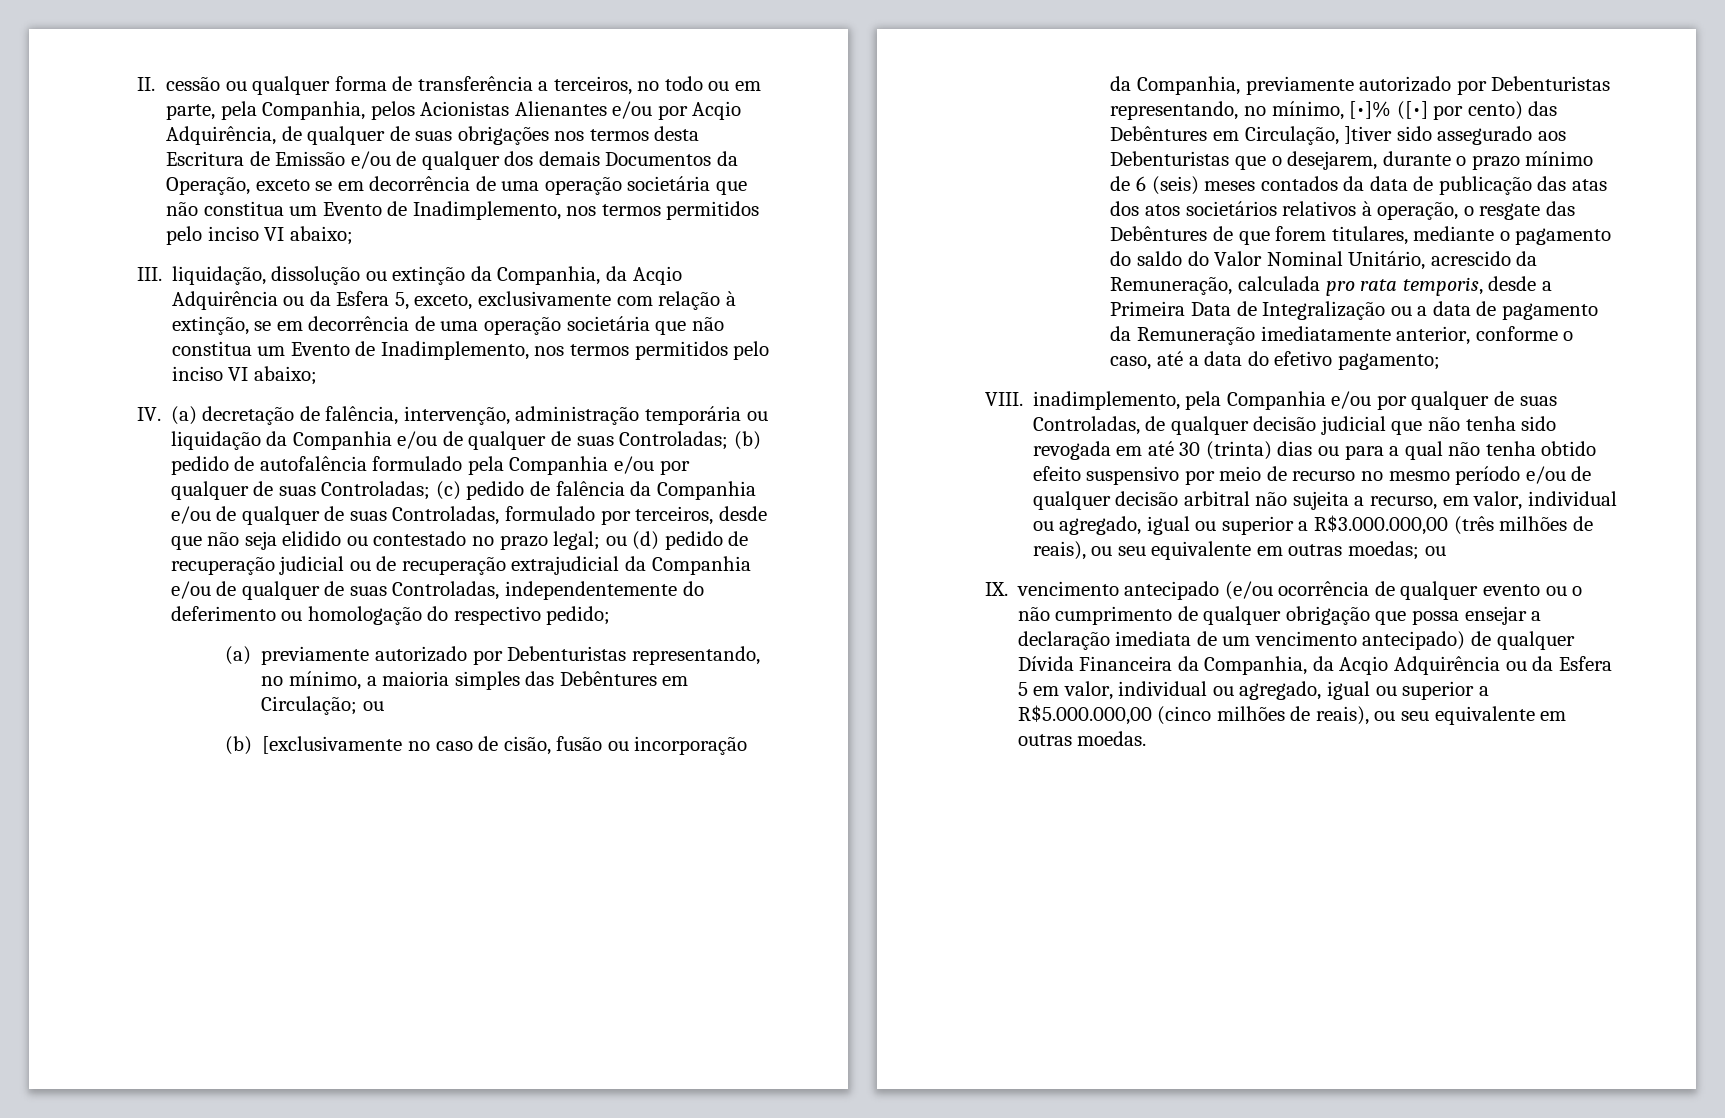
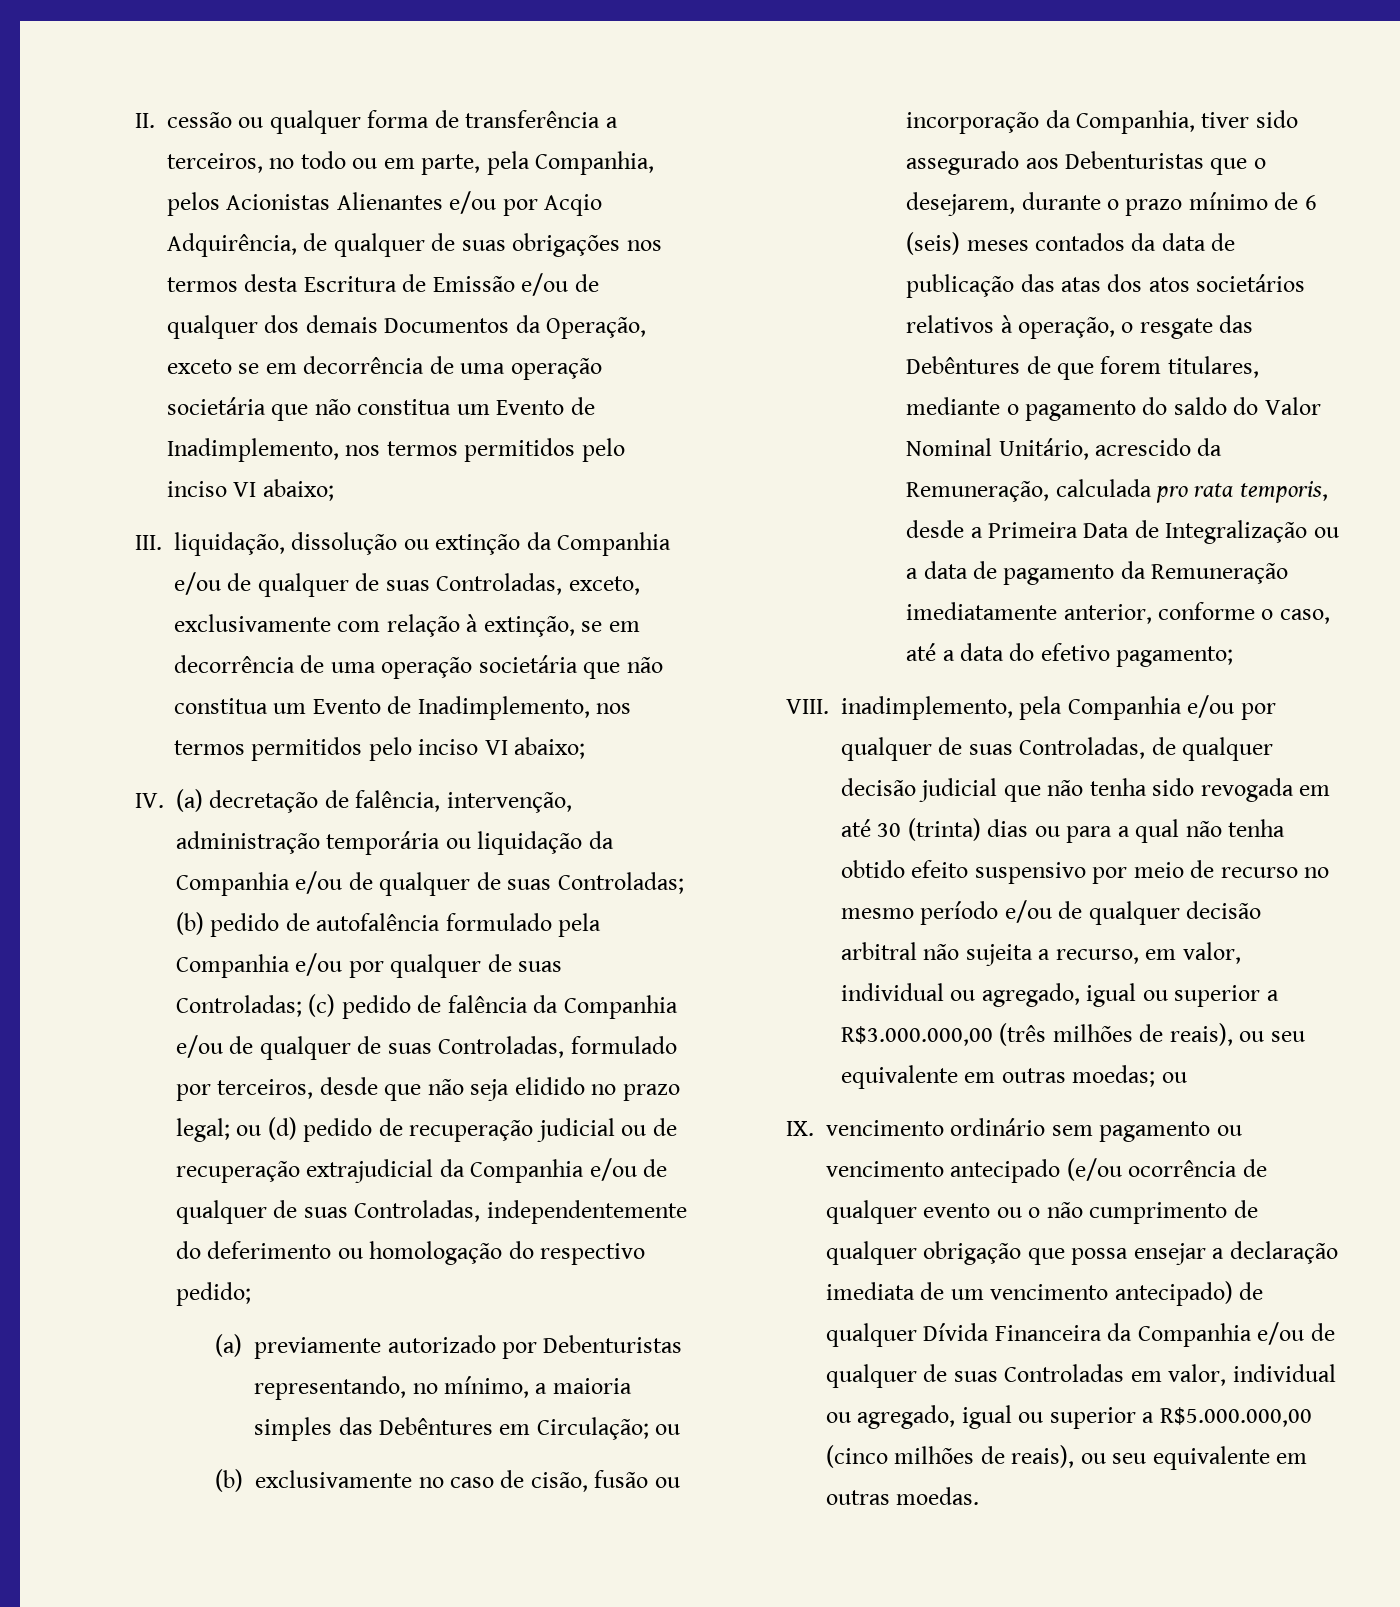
[497,266,682,285] [171,291,409,310] Companhia, da Acqio Adquirência ou da Esfera 5, -> [557,532,672,556] [173,572,563,597] Companhia e/ou de qualquer de suas Controladas,
[346,531,467,546] ou contestado -> (585, 1086) none
[262,736,403,754] [exclusivamente -> [255,1470,413,1488] exclusivamente
[1245,76,1611,95] [1110,101,1558,120] [1110,126,1393,145] previamente autorizado por Debenturistas representando, no mínimo, [•]% ([•] por cento) das Debêntures em Circulação, ]tiver -> [1201,112,1250,128] tiver
(1119, 588) none -> [950,1118,1242,1142] [825,1161,944,1177] ordinário sem pagamento ou vencimento
[1204,656,1612,675] [1017,682,1028,696] Companhia, da Acqio Adquirência ou da Esfera 5 -> [1137,1322,1335,1347] [825,1364,1125,1388] Companhia e/ou de qualquer de suas Controladas

